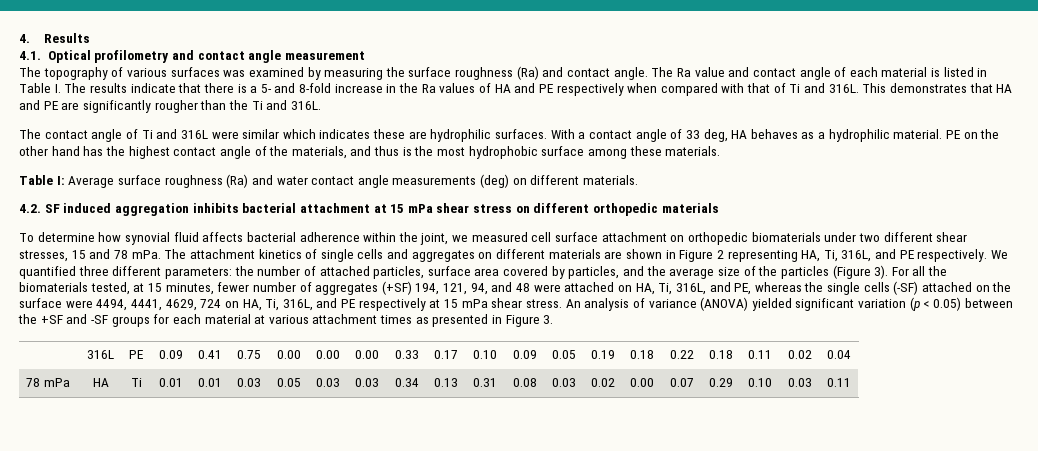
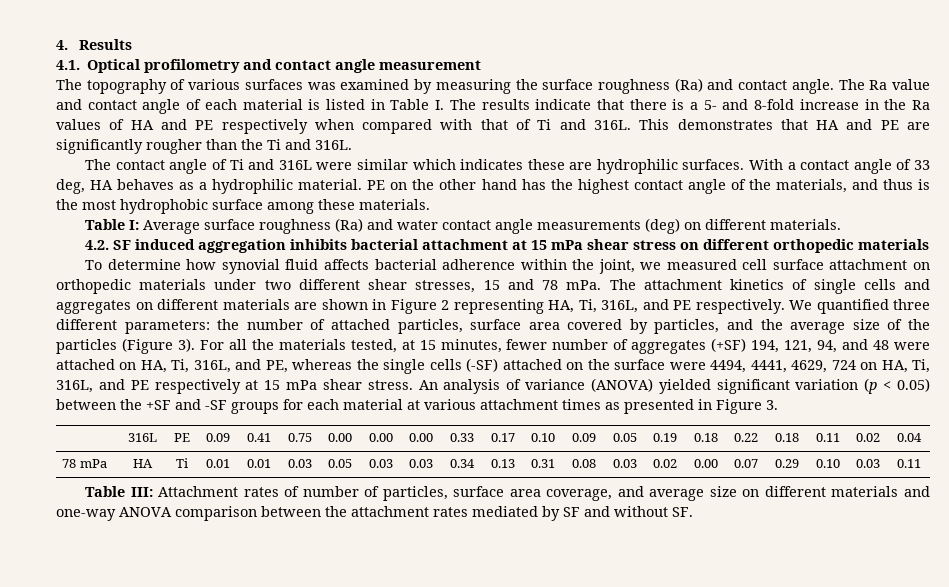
[751,232,821,242] biomaterials -> [139,279,207,290] materials
[19,282,88,292] biomaterials -> [278,339,346,350] materials
(851, 382) none -> [85,486,930,501] [56,506,693,521] // Table III: Attachment rates of number of particles, surface area coverage, and average size on different materials and one-way ANOVA comparison between the attachment rates mediated by SF and without SF.

